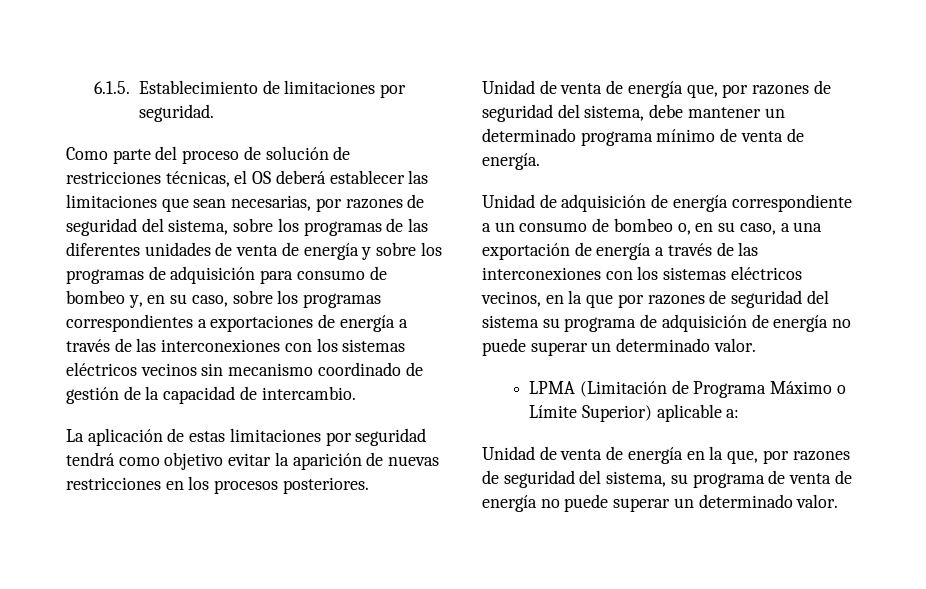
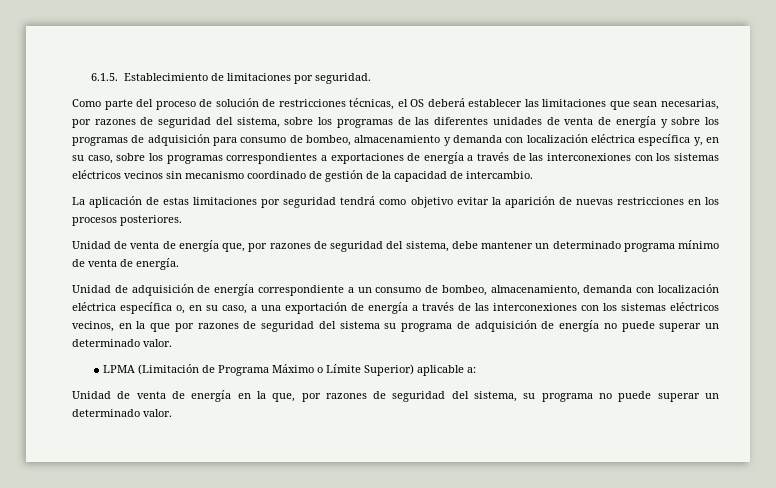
[66,290,125,304] bombeo -> [306,134,691,146] bombeo, almacenamiento y demanda con localización eléctrica específica
[613,218,673,232] bombeo -> [441,284,719,296] [72,302,172,314] bombeo, almacenamiento, demanda con localización eléctrica específica
[768,470,852,484] [482,495,537,512] de venta de energía -> (593, 397) none

